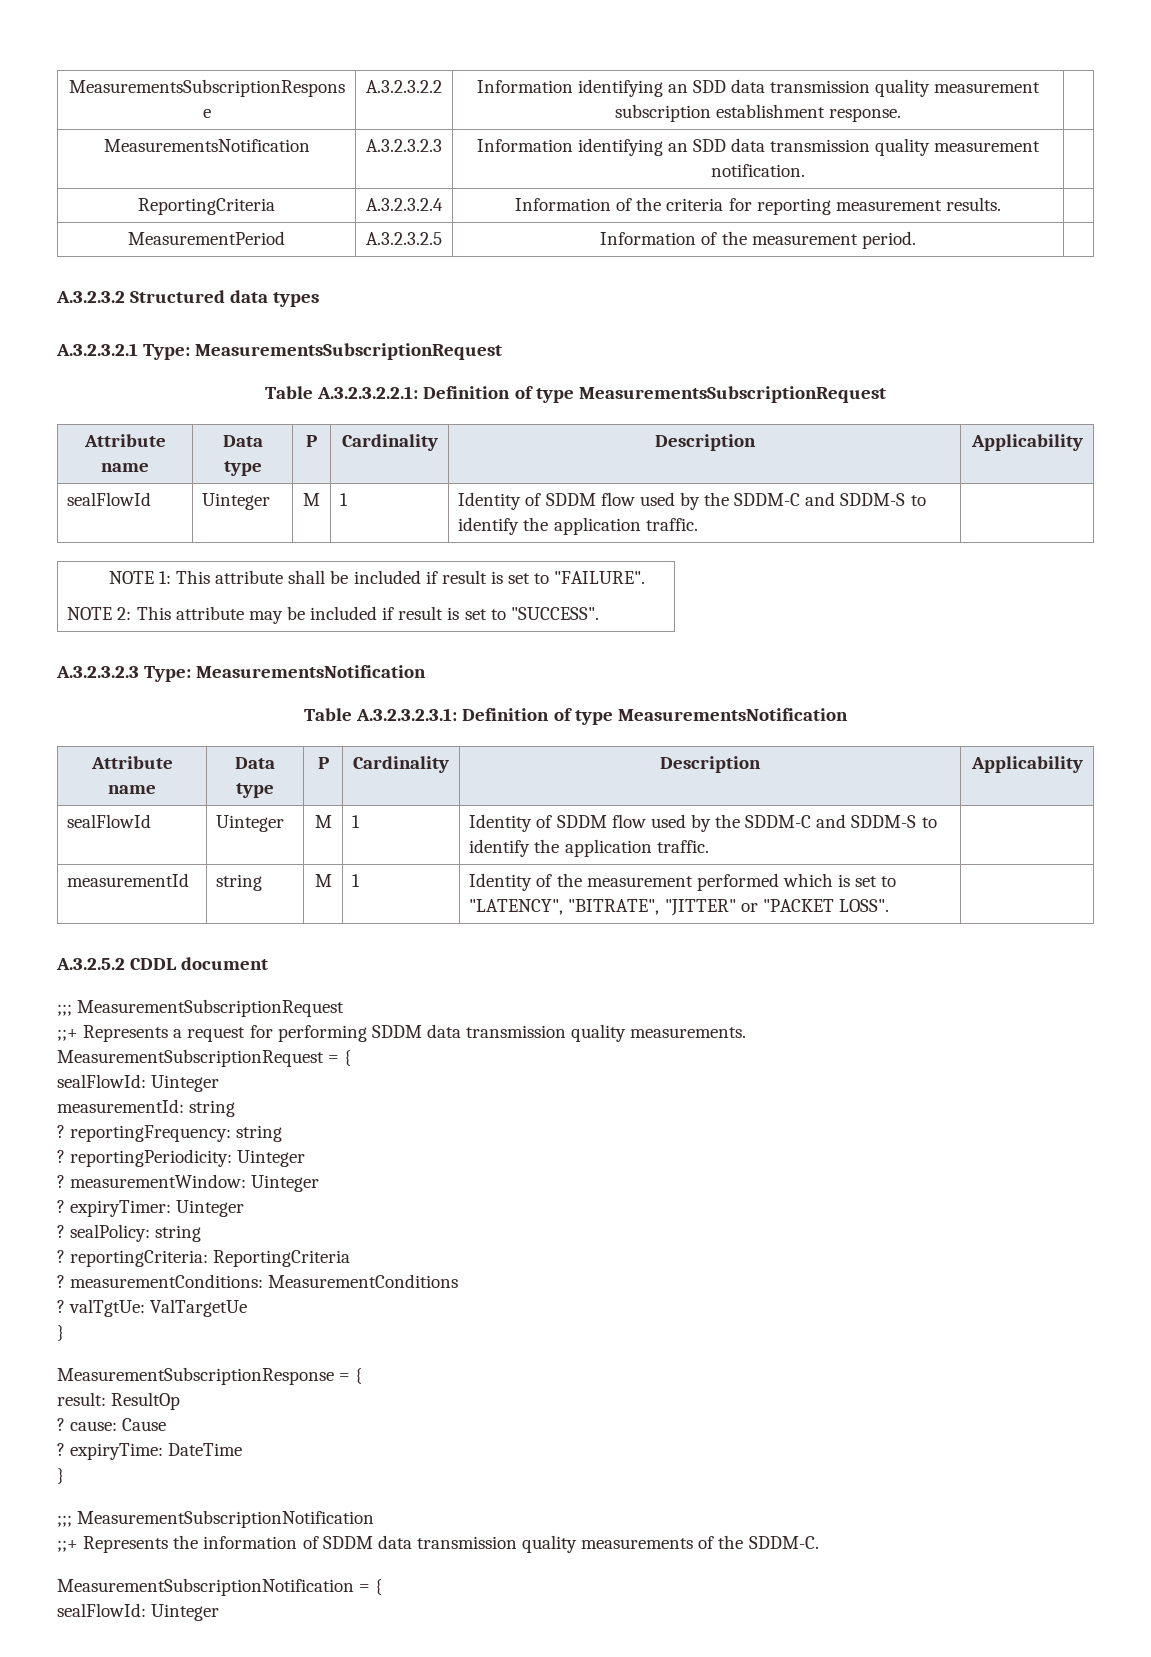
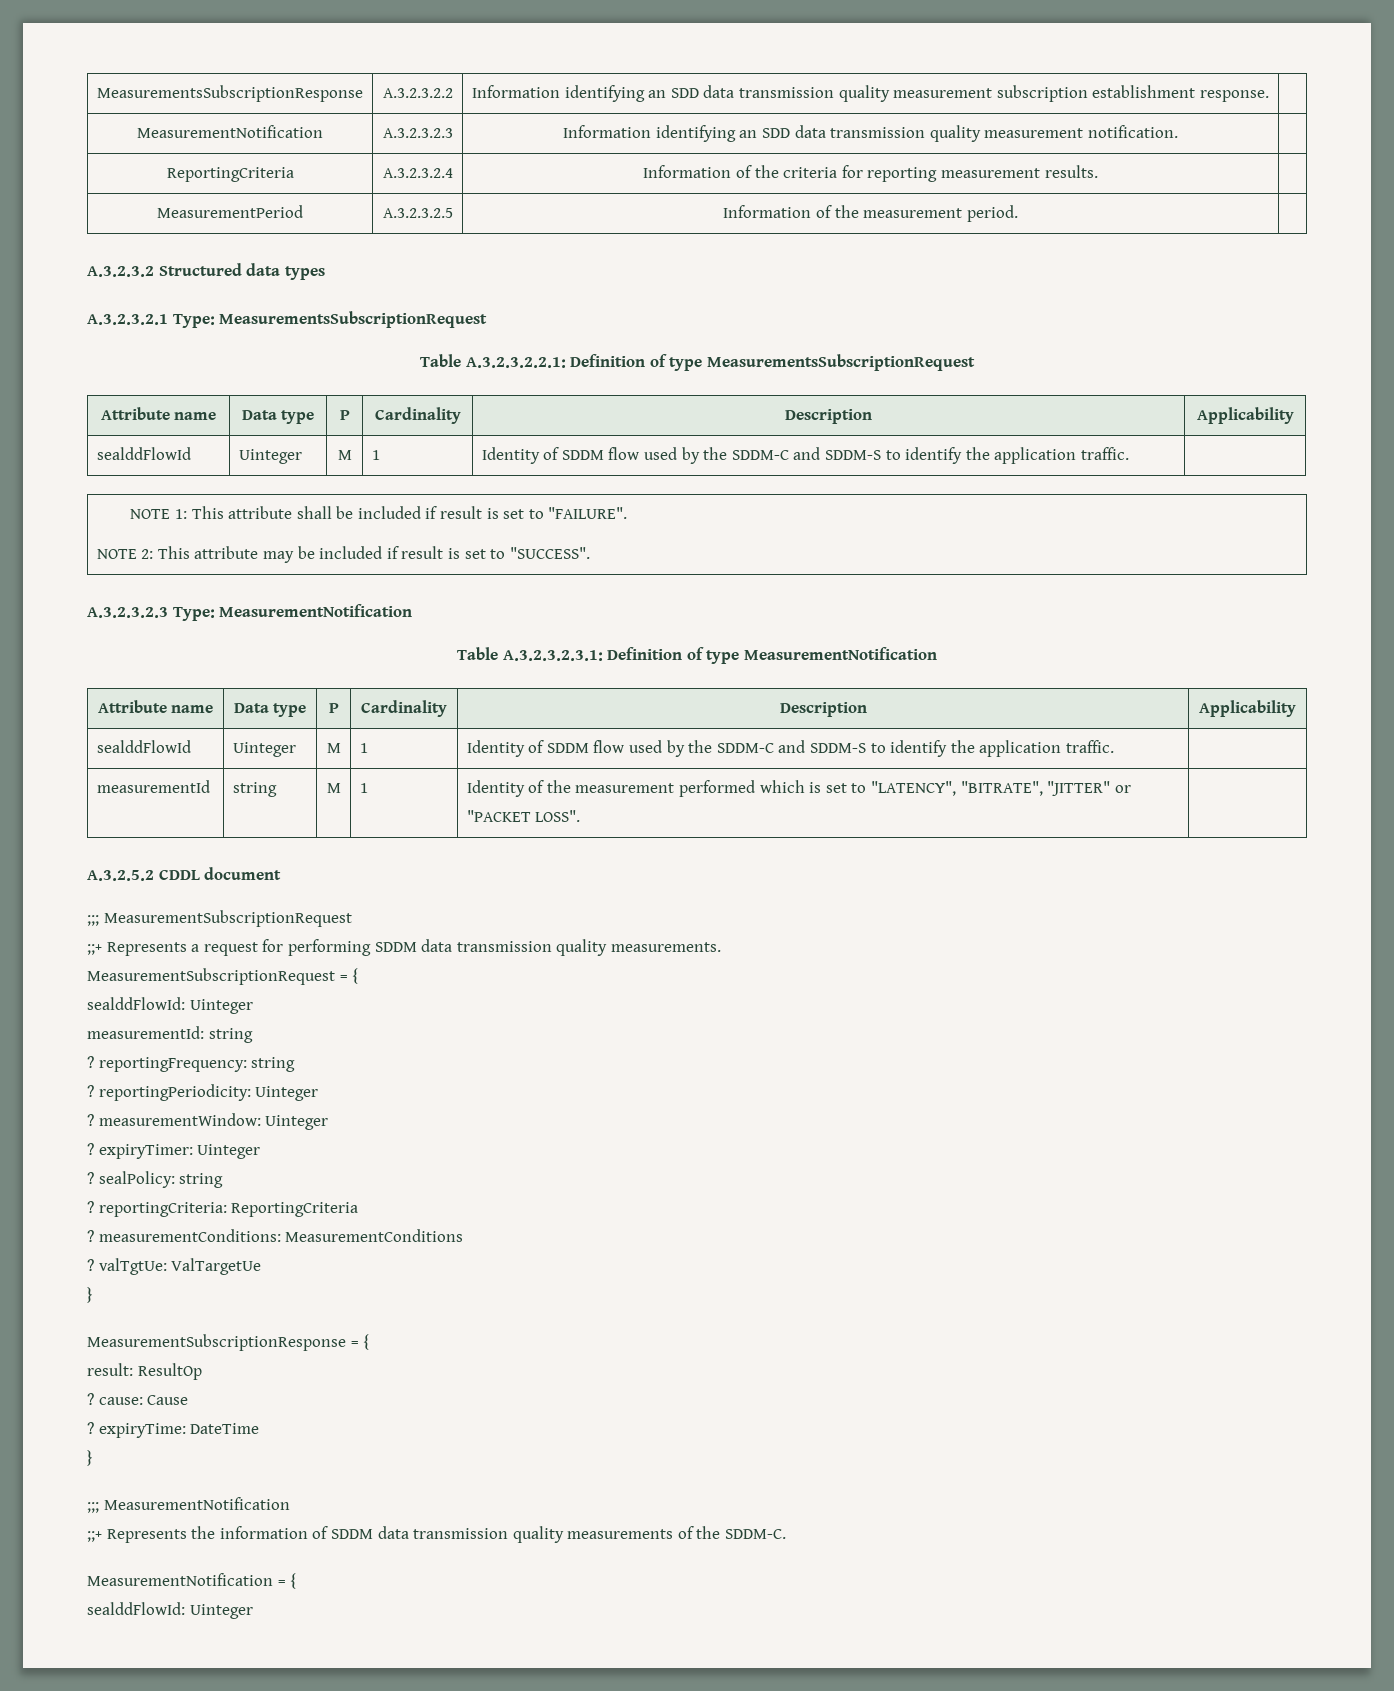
[103,139,310,152] MeasurementsNotification -> [137,125,323,138] MeasurementNotification
[67,492,152,506] sealFlowId -> [96,447,191,460] sealddFlowId
[196,665,427,678] MeasurementsNotification -> [219,604,413,617] MeasurementNotification
[617,708,848,721] [90,756,173,769] [108,785,156,794] [235,757,275,769] [236,783,274,798] [317,757,329,769] [353,756,449,773] [660,756,761,773] [970,756,1083,773] [67,814,152,828] MeasurementsNotification // Attribute name | Data type | P | Cardinality | Description | Applicability // sealFlowId -> [743,647,937,660] [97,700,214,713] [233,703,307,717] [328,703,339,713] [361,700,447,717] [779,702,867,717] [1199,700,1296,717] [96,740,191,753] MeasurementNotification // Attribute name | Data type | P | Cardinality | Description | Applicability // sealddFlowId
[57,1074,146,1088] sealFlowId: -> [87,997,185,1010] sealddFlowId:
[77,1510,375,1528] MeasurementSubscriptionNotification -> [103,1497,290,1510] MeasurementNotification
[57,1578,383,1596] [57,1603,146,1617] MeasurementSubscriptionNotification = { // sealFlowId: -> [87,1573,297,1589] [87,1602,185,1615] MeasurementNotification = { // sealddFlowId:

